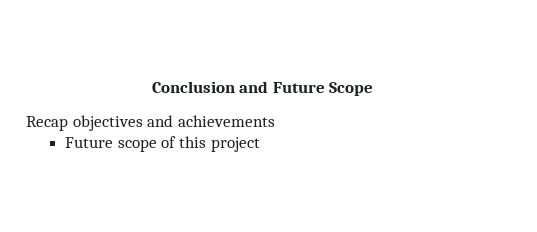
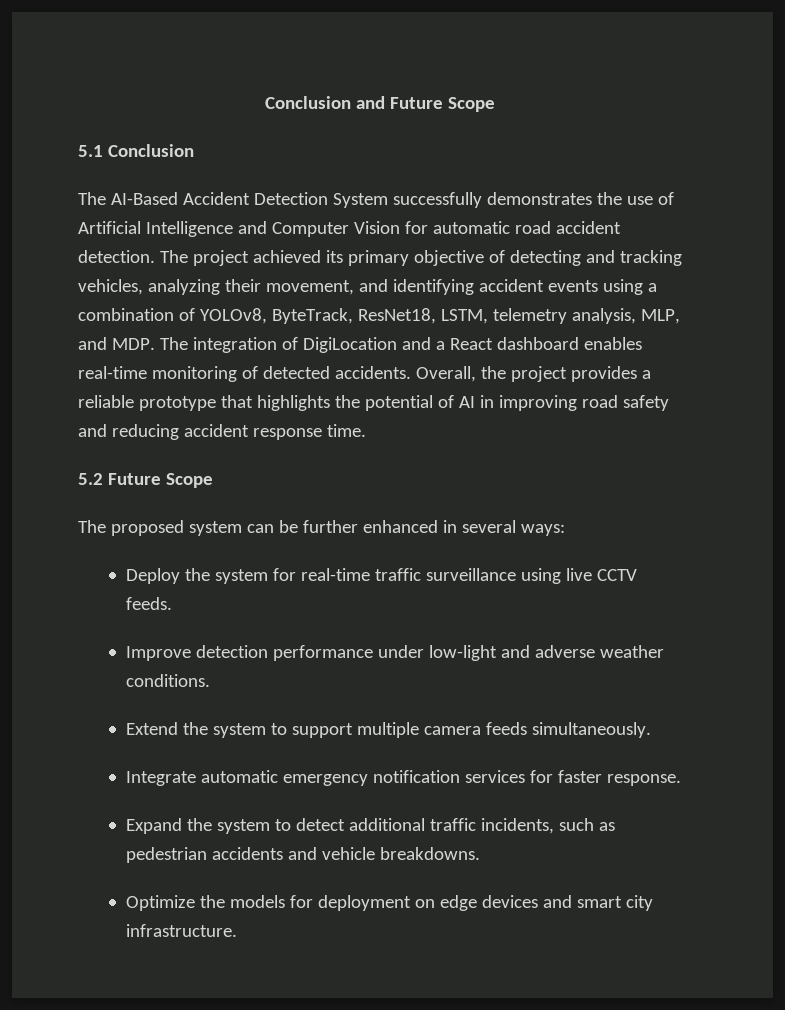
[26,115,275,131] [65,136,260,152] Recap objectives and achievements // Future scope of this project -> [78,144,194,157] [78,192,674,208] [78,221,621,237] [78,250,682,266] [78,279,657,295] [78,308,680,324] [78,337,642,353] [78,366,651,382] [78,395,669,411] [78,424,366,440] [78,473,213,488] [78,520,565,536] [126,568,638,584] [126,597,173,610] [126,645,665,661] [126,674,211,687] [126,722,652,738] [126,770,682,786] [126,818,616,834] [126,847,481,863] [126,895,654,911] [126,924,238,937] 5.1 Conclusion // The AI-Based Accident Detection System successfully demonstrates the use of Artificial Intelligence and Computer Vision for automatic road accident detection. The project achieved its primary objective of detecting and tracking vehicles, analyzing their movement, and identifying accident events using a combination of YOLOv8, ByteTrack, ResNet18, LSTM, telemetry analysis, MLP, and MDP. The integration of DigiLocation and a React dashboard enables real-time monitoring of detected accidents. Overall, the project provides a reliable prototype that highlights the potential of AI in improving road safety and reducing accident response time. // 5.2 Future Scope // The proposed system can be further enhanced in several ways: // Deploy the system for real-time traffic surveillance using live CCTV feeds. // Improve detection performance under low-light and adverse weather conditions. // Extend the system to support multiple camera feeds simultaneously. // Integrate automatic emergency notification services for faster response. // Expand the system to detect additional traffic incidents, such as pedestrian accidents and vehicle breakdowns. // Optimize the models for deployment on edge devices and smart city infrastructure.

